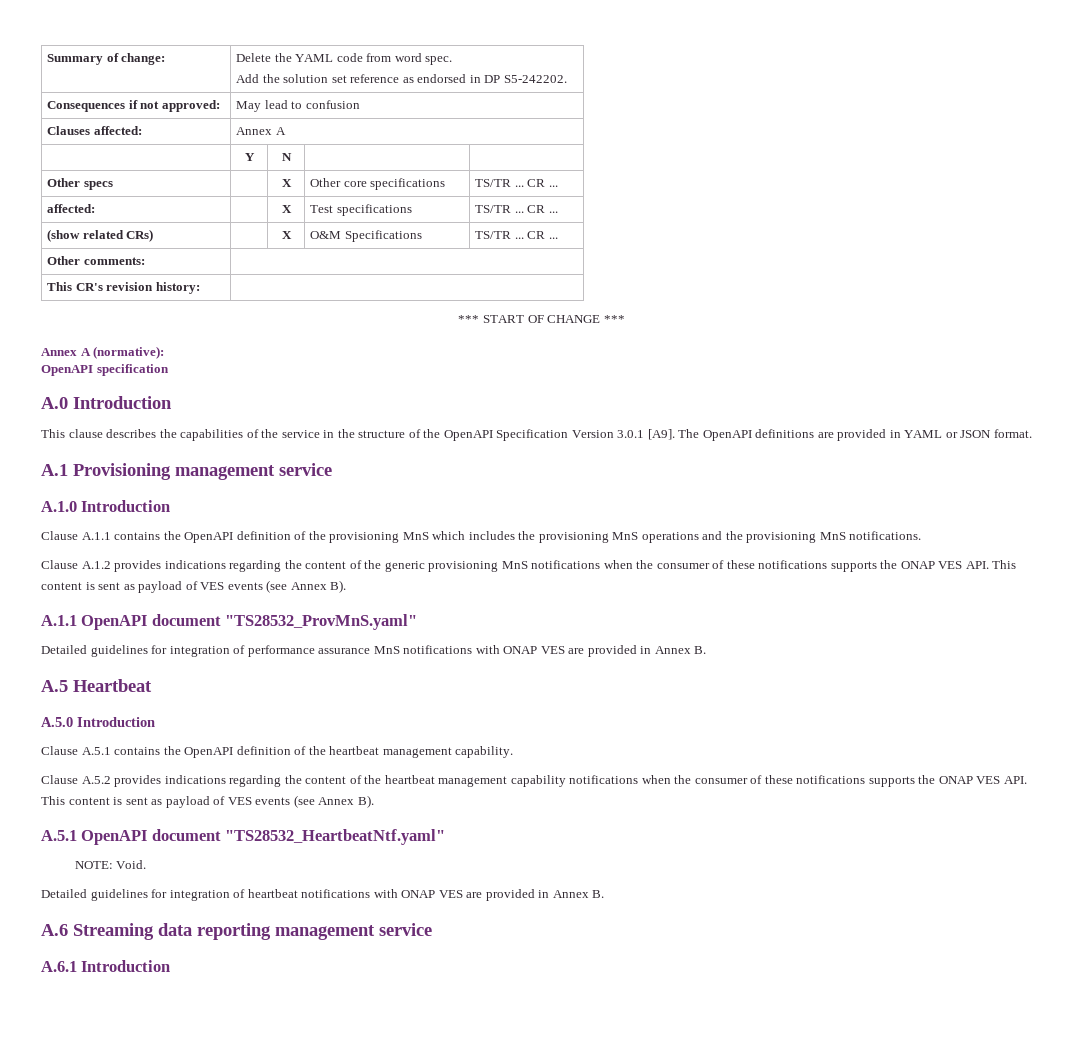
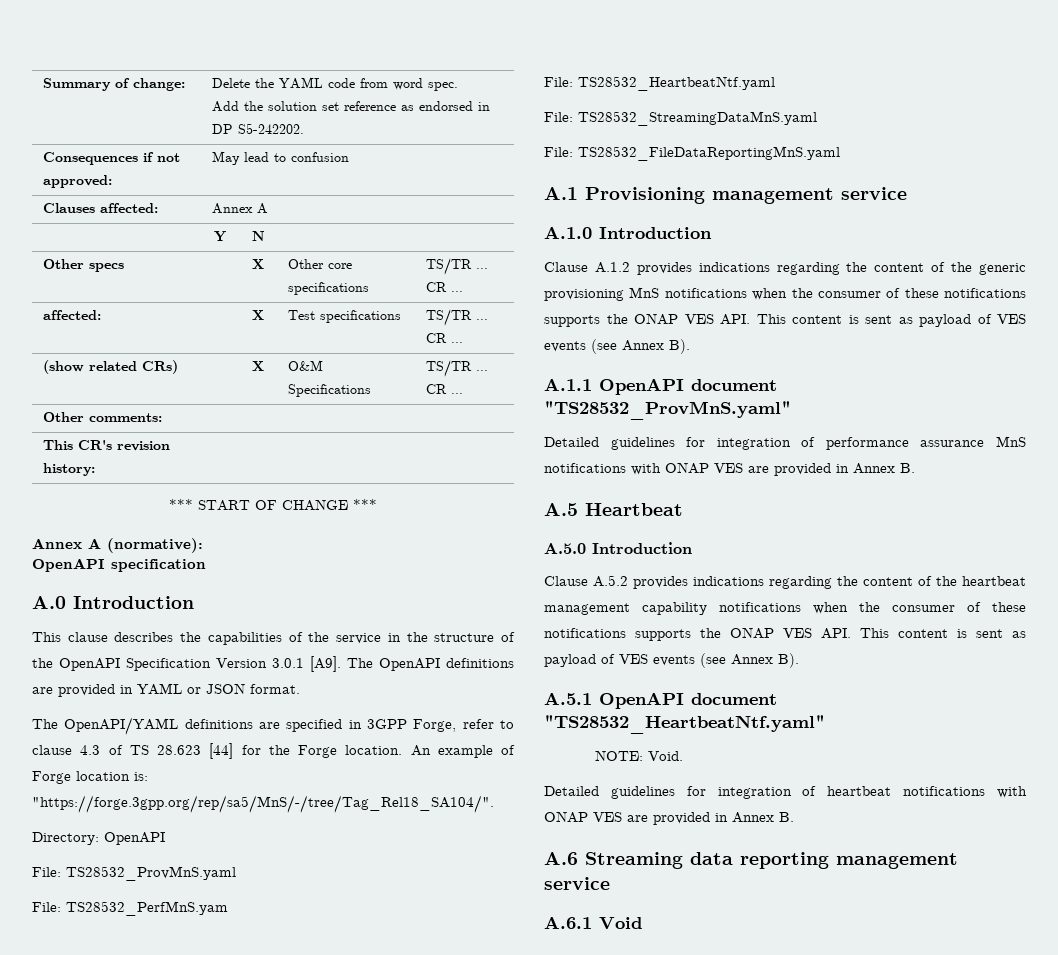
(1032, 433) none -> [32,717,514,735] [32,743,515,759] [32,771,148,784] [32,795,494,813] [32,832,165,845] [32,866,236,881] [32,901,228,916] [544,76,775,91] [544,111,817,126] [544,146,840,161] // The OpenAPI/YAML definitions are specified in 3GPP Forge, refer to clause 4.3 of TS 28.623 [44] for the Forge location. An example of Forge location is: "https://forge.3gpp.org/rep/sa5/MnS/-/tree/Tag_Rel18_SA104/". // Directory: OpenAPI // File: TS28532_ProvMnS.yaml // File: TS28532_PerfMnS.yam // File: TS28532_HeartbeatNtf.yaml // File: TS28532_StreamingDataMnS.yaml // File: TS28532_FileDataReportingMnS.yaml
[41,531,922,543] // Clause A.1.1 contains the OpenAPI definition of the provisioning MnS which includes the provisioning MnS operations and the provisioning MnS notifications. -> (712, 233) none
[41,746,514,758] // Clause A.5.1 contains the OpenAPI definition of the heartbeat management capability. -> (692, 548) none
[81,960,171,972] Introduction -> [599,917,642,929] Void

